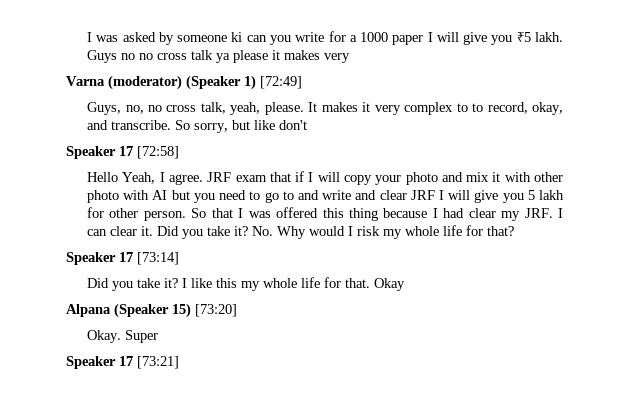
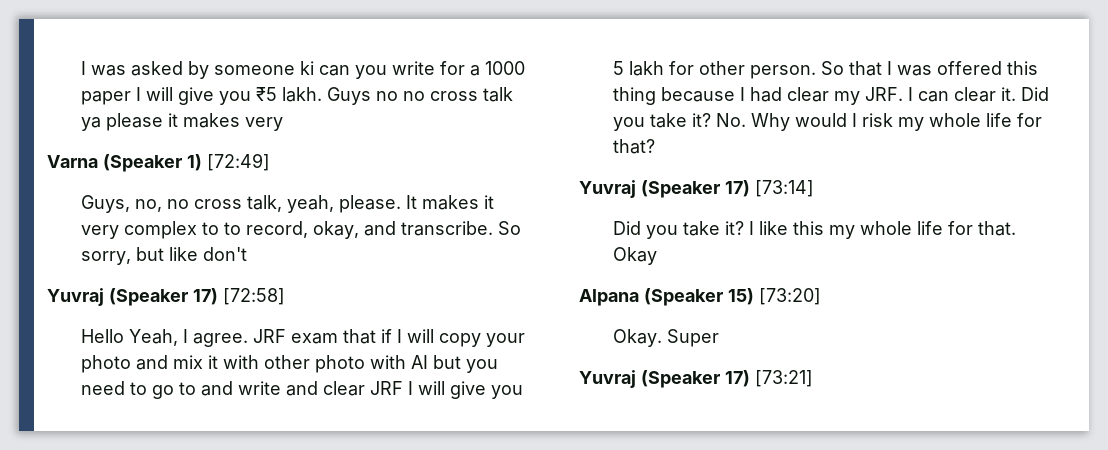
[108,75,182,90] (moderator) -> (98, 161) none
[66,146,133,159] Speaker 17 -> [47,288,218,306] Yuvraj (Speaker 17)
[66,252,133,265] Speaker 17 -> [579,180,750,198] Yuvraj (Speaker 17)
[66,356,133,369] Speaker 17 -> [579,370,750,388] Yuvraj (Speaker 17)

